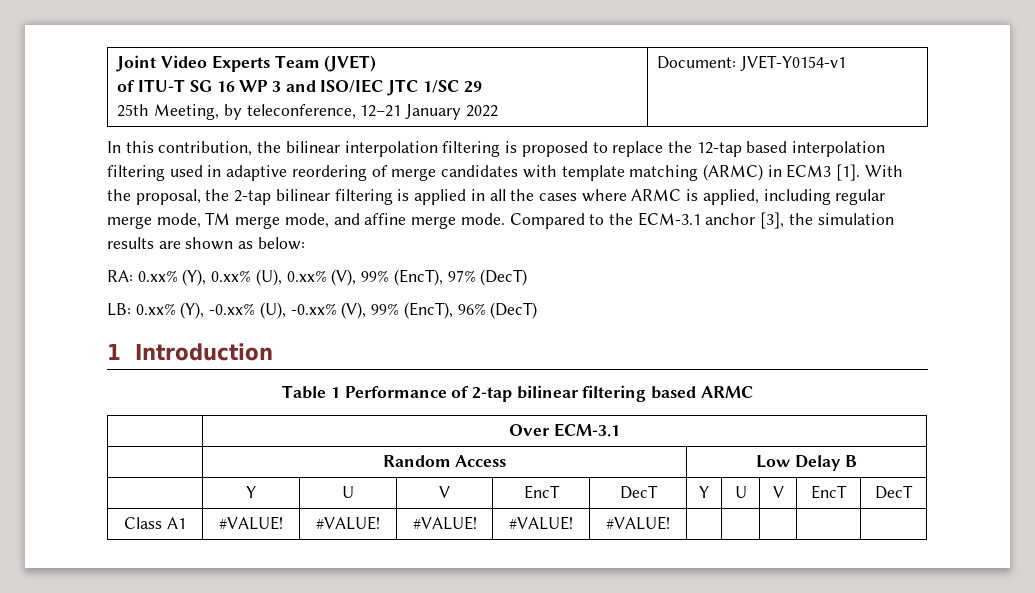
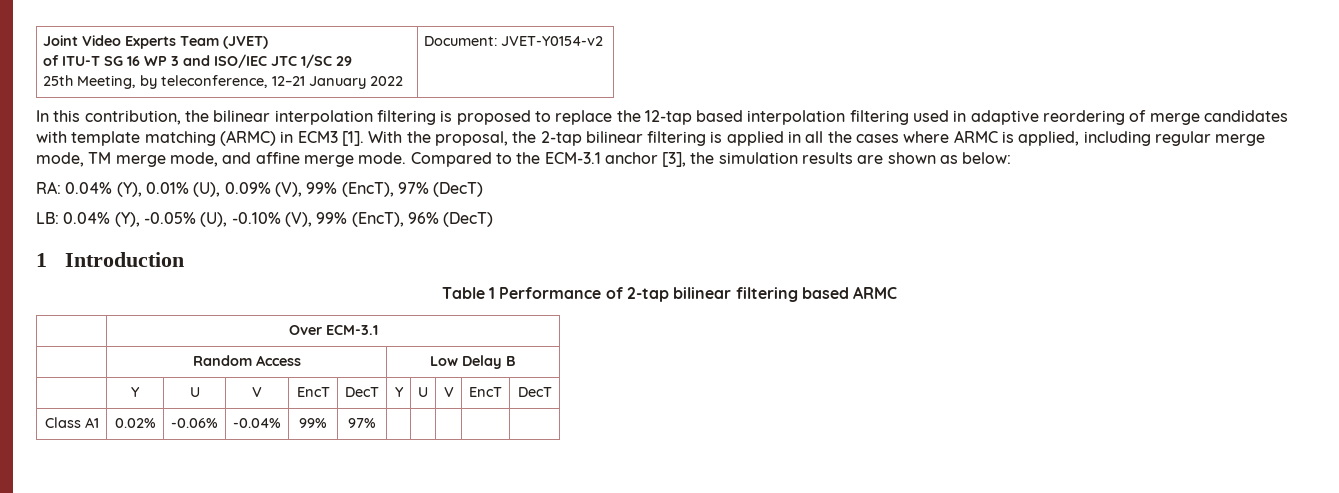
[740,55,847,71] JVET-Y0154-v1 -> [501,36,604,46] JVET-Y0154-v2
[137,269,327,286] 0.xx% (Y), 0.xx% (U), 0.xx% -> [65,182,271,197] 0.04% (Y), 0.01% (U), 0.09%
[135,302,337,319] 0.xx% (Y), -0.xx% (U), -0.xx% -> [63,212,281,227] 0.04% (Y), -0.05% (U), -0.10%
[219,516,283,530] [316,516,380,530] [412,516,477,530] [509,516,573,530] [606,516,670,530] #VALUE! | #VALUE! | #VALUE! | #VALUE! | #VALUE! -> [114,418,156,428] [171,418,218,428] [233,418,281,428] [299,418,327,428] [348,418,376,428] 0.02% | -0.06% | -0.04% | 99% | 97%

